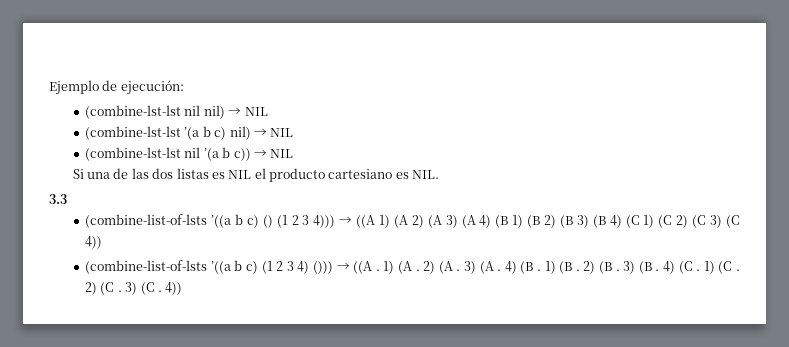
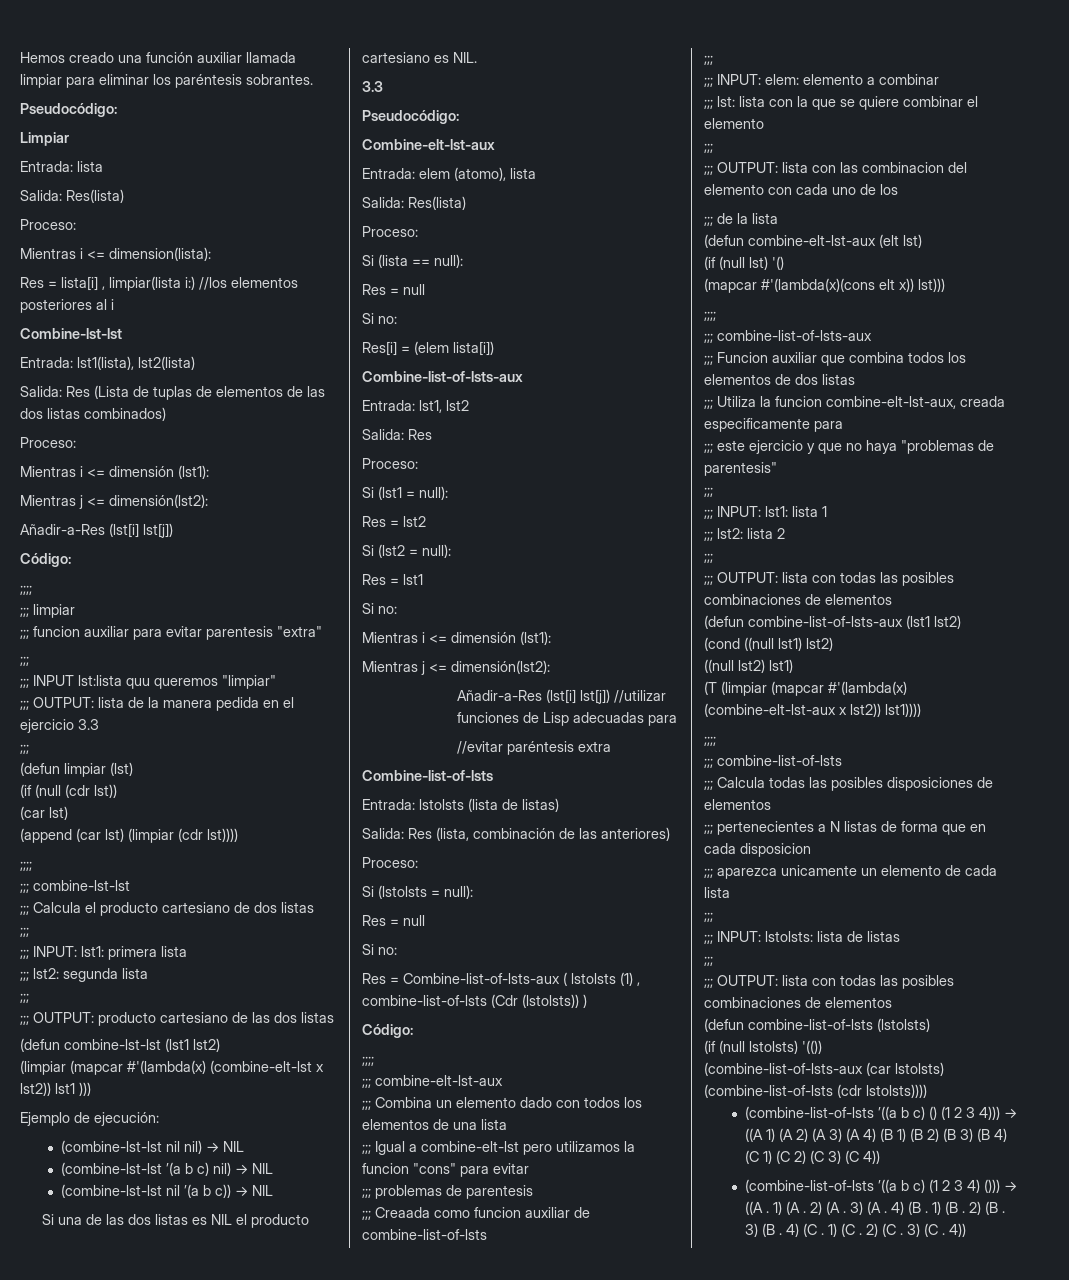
(49, 87) none -> [20,52,296,63] [20,74,313,88] [20,103,117,117] [20,132,69,146] [20,161,103,172] [20,189,124,203] [20,219,76,230] [20,247,211,261] [20,276,298,291] [20,299,114,313] [20,328,122,339] [20,356,195,370] [20,385,325,400] [20,407,166,421] [20,437,76,448] [20,465,209,479] [20,494,208,509] [20,523,173,538] [20,553,71,567] [20,585,32,595] [20,604,75,618] [20,626,322,640] [20,656,29,666] [20,675,276,689] [20,697,294,711] [20,719,99,733] [20,744,29,754] [20,762,133,777] [20,784,117,798] [20,806,68,820] [20,828,238,843] [20,861,32,871] [20,880,130,893] [20,902,314,916] [20,927,29,937] [20,946,187,960] [20,968,148,982] [20,993,29,1003] [20,1012,334,1026] [20,1038,220,1052] [20,1060,324,1075] [20,1082,91,1096] Hemos creado una función auxiliar llamada limpiar para eliminar los paréntesis sobrantes. // Pseudocódigo: // Limpiar // Entrada: lista // Salida: Res(lista) // Proceso: // Mientras i <= dimension(lista): // Res = lista[i] , limpiar(lista i:) //los elementos posteriores al i // Combine-lst-lst // Entrada: lst1(lista), lst2(lista) // Salida: Res (Lista de tuplas de elementos de las dos listas combinados) // Proceso: // Mientras i <= dimensión (lst1): // Mientras j <= dimensión(lst2): // Añadir-a-Res (lst[i] lst[j]) // Código: // ;;;; // ;;; limpiar // ;;; funcion auxiliar para evitar parentesis "extra" // ;;; // ;;; INPUT lst:lista quu queremos "limpiar" // ;;; OUTPUT: lista de la manera pedida en el ejercicio 3.3 // ;;; // (defun limpiar (lst) // (if (null (cdr lst)) // (car lst) // (append (car lst) (limpiar (cdr lst)))) // ;;;; // ;;; combine-lst-lst // ;;; Calcula el producto cartesiano de dos listas // ;;; // ;;; INPUT: lst1: primera lista // ;;; lst2: segunda lista // ;;; // ;;; OUTPUT: producto cartesiano de las dos listas // (defun combine-lst-lst (lst1 lst2) // (limpiar (mapcar #'(lambda(x) (combine-elt-lst x lst2)) lst1 ))) //
(67, 199) none -> [362,110,459,124] [362,139,495,150] [362,167,536,181] [362,196,466,210] [362,226,418,237] [362,254,463,268] [362,284,425,295] [362,313,397,324] [362,341,494,356] [362,371,523,382] [362,400,469,413] [362,429,432,440] [362,458,418,469] [362,486,448,500] [362,516,426,527] [362,544,451,558] [362,574,423,585] [362,603,397,614] [362,631,551,645] [362,660,550,675] [456,689,666,704] [456,712,677,726] [456,741,611,755] [362,770,493,781] [362,798,559,812] [362,827,670,841] [362,857,418,868] [362,885,473,899] [362,915,425,926] [362,944,397,955] [362,972,640,986] [362,994,587,1008] [362,1024,413,1038] [362,1056,374,1066] [362,1075,503,1088] [362,1097,642,1110] [362,1119,507,1130] [362,1141,635,1155] [362,1163,529,1177] [362,1185,533,1199] [362,1207,590,1220] [362,1229,487,1240] [704,55,713,65] [704,74,939,87] [704,96,978,110] [704,118,764,129] [704,143,713,153] [704,162,967,175] [704,184,898,195] [704,213,778,226] [704,234,922,248] [704,256,784,270] [704,278,945,293] [704,311,716,321] [704,330,872,343] [704,352,966,366] [704,374,855,385] [704,396,1005,409] [704,418,843,432] [704,440,994,454] [704,462,777,476] [704,487,713,497] [704,506,827,519] [704,528,785,541] [704,553,713,563] [704,572,954,586] [704,594,892,605] [704,615,961,629] [704,637,833,651] [704,659,793,673] [704,681,907,696] [704,703,921,717] [704,736,716,746] [704,755,842,768] [704,777,993,791] [704,799,771,810] [704,821,986,835] [704,843,811,857] [704,865,997,879] [704,887,730,898] [704,912,713,922] [704,931,900,944] [704,956,713,966] [704,975,954,989] [704,997,892,1008] [704,1018,930,1032] [704,1040,822,1054] [704,1062,944,1076] [704,1084,927,1098] // Pseudocódigo: // Combine-elt-lst-aux // Entrada: elem (atomo), lista // Salida: Res(lista) // Proceso: // Si (lista == null): // Res = null // Si no: // Res[i] = (elem lista[i]) // Combine-list-of-lsts-aux // Entrada: lst1, lst2 // Salida: Res // Proceso: // Si (lst1 = null): // Res = lst2 // Si (lst2 = null): // Res = lst1 // Si no: // Mientras i <= dimensión (lst1): // Mientras j <= dimensión(lst2): // Añadir-a-Res (lst[i] lst[j]) //utilizar funciones de Lisp adecuadas para // //evitar paréntesis extra // Combine-list-of-lsts // Entrada: lstolsts (lista de listas) // Salida: Res (lista, combinación de las anteriores) // Proceso: // Si (lstolsts = null): // Res = null // Si no: // Res = Combine-list-of-lsts-aux ( lstolsts (1) , combine-list-of-lsts (Cdr (lstolsts)) ) // Código: // ;;;; // ;;; combine-elt-lst-aux // ;;; Combina un elemento dado con todos los elementos de una lista // ;;; Igual a combine-elt-lst pero utilizamos la funcion "cons" para evitar // ;;; problemas de parentesis // ;;; Creaada como funcion auxiliar de combine-list-of-lsts // ;;; // ;;; INPUT: elem: elemento a combinar // ;;; lst: lista con la que se quiere combinar el elemento // ;;; // ;;; OUTPUT: lista con las combinacion del elemento con cada uno de los // ;;; de la lista // (defun combine-elt-lst-aux (elt lst) // (if (null lst) '() // (mapcar #'(lambda(x)(cons elt x)) lst))) // ;;;; // ;;; combine-list-of-lsts-aux // ;;; Funcion auxiliar que combina todos los elementos de dos listas // ;;; Utiliza la funcion combine-elt-lst-aux, creada especificamente para // ;;; este ejercicio y que no haya "problemas de parentesis" // ;;; // ;;; INPUT: lst1: lista 1 // ;;; lst2: lista 2 // ;;; // ;;; OUTPUT: lista con todas las posibles combinaciones de elementos // (defun combine-list-of-lsts-aux (lst1 lst2) // (cond ((null lst1) lst2) // ((null lst2) lst1) // (T (limpiar (mapcar #'(lambda(x) (combine-elt-lst-aux x lst2)) lst1)))) // ;;;; // ;;; combine-list-of-lsts // ;;; Calcula todas las posibles disposiciones de elementos // ;;; pertenecientes a N listas de forma que en cada disposicion // ;;; aparezca unicamente un elemento de cada lista // ;;; // ;;; INPUT: lstolsts: lista de listas // ;;; // ;;; OUTPUT: lista con todas las posibles combinaciones de elementos // (defun combine-list-of-lsts (lstolsts) // (if (null lstolsts) '(()) // (combine-list-of-lsts-aux (car lstolsts) (combine-list-of-lsts (cdr lstolsts))))

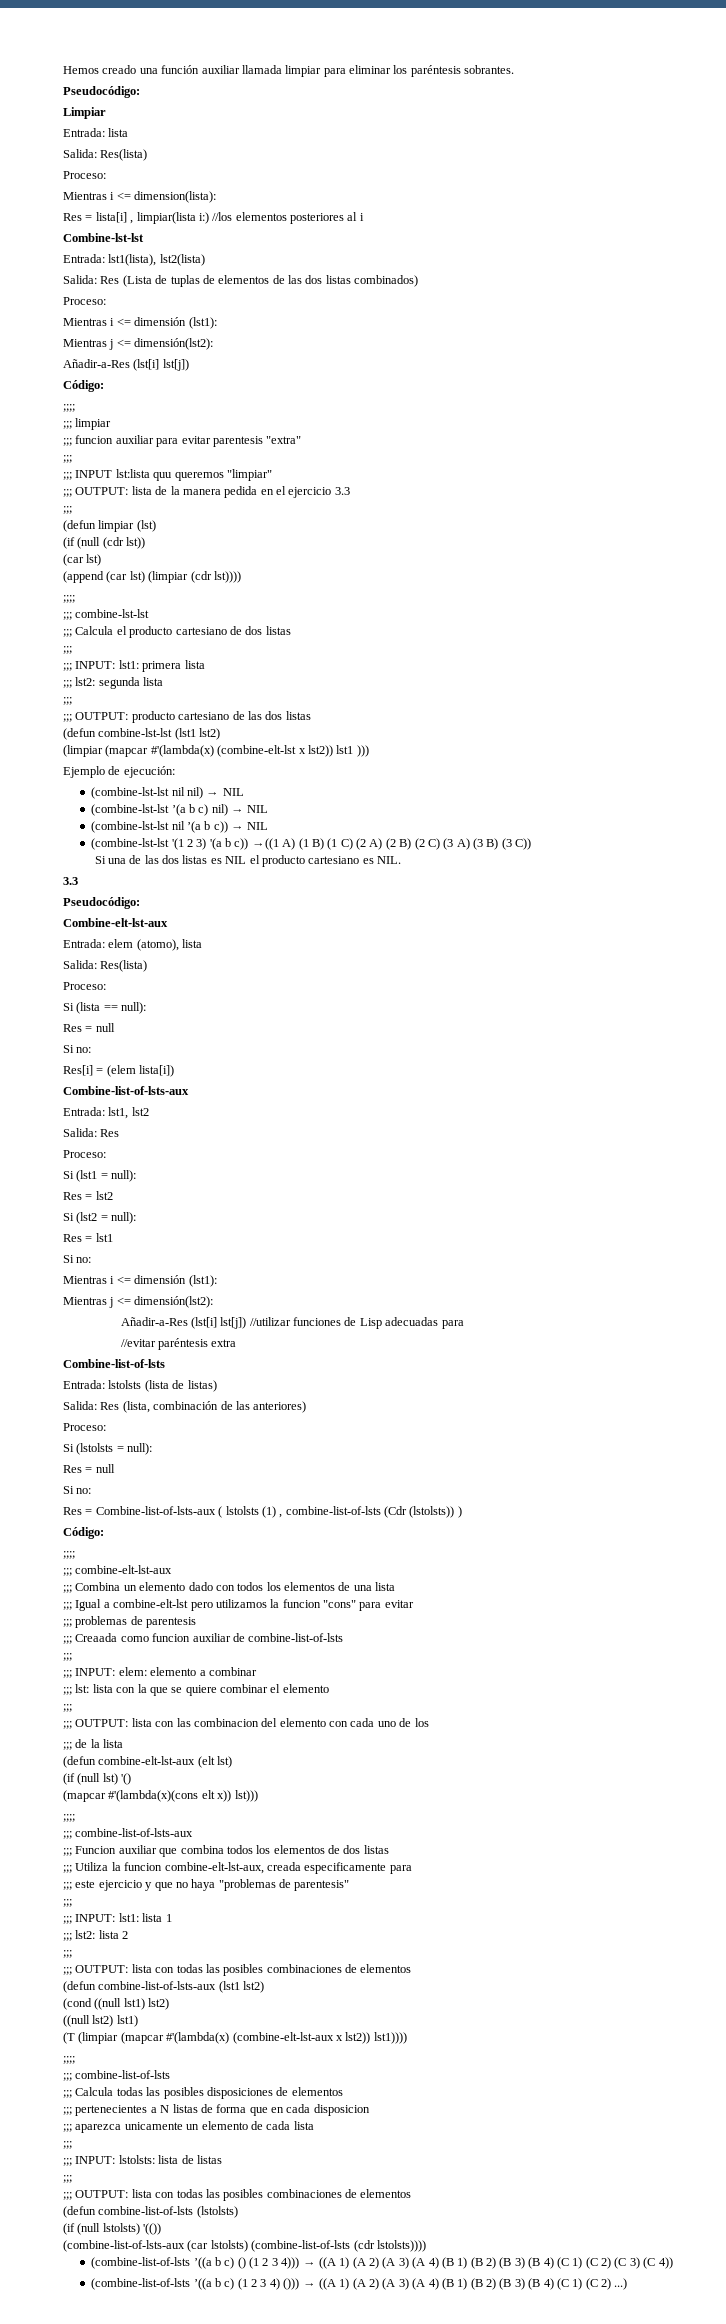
(273, 1190) none -> [91,838,532,850] // (combine-lst-lst '(1 2 3) '(a b c)) →((1 A) (1 B) (1 C) (2 A) (2 B) (2 C) (3 A) (3 B) (3 C))
[765,1201,1005,1215] [744,1223,966,1237] . 1) (A . 2) (A . 3) (A . 4) (B . 1) (B . 2) (B . 3) (B . 4) (C . 1) (C . 2) (C . 3) (C . 4)) -> [339,2278,628,2290] 1) (A 2) (A 3) (A 4) (B 1) (B 2) (B 3) (B 4) (C 1) (C 2) ...)

